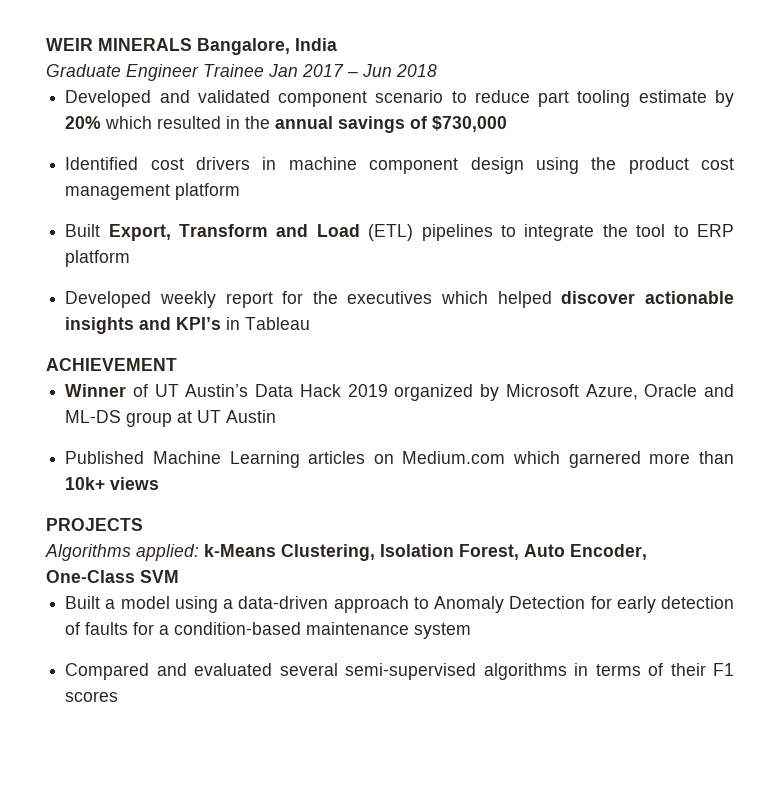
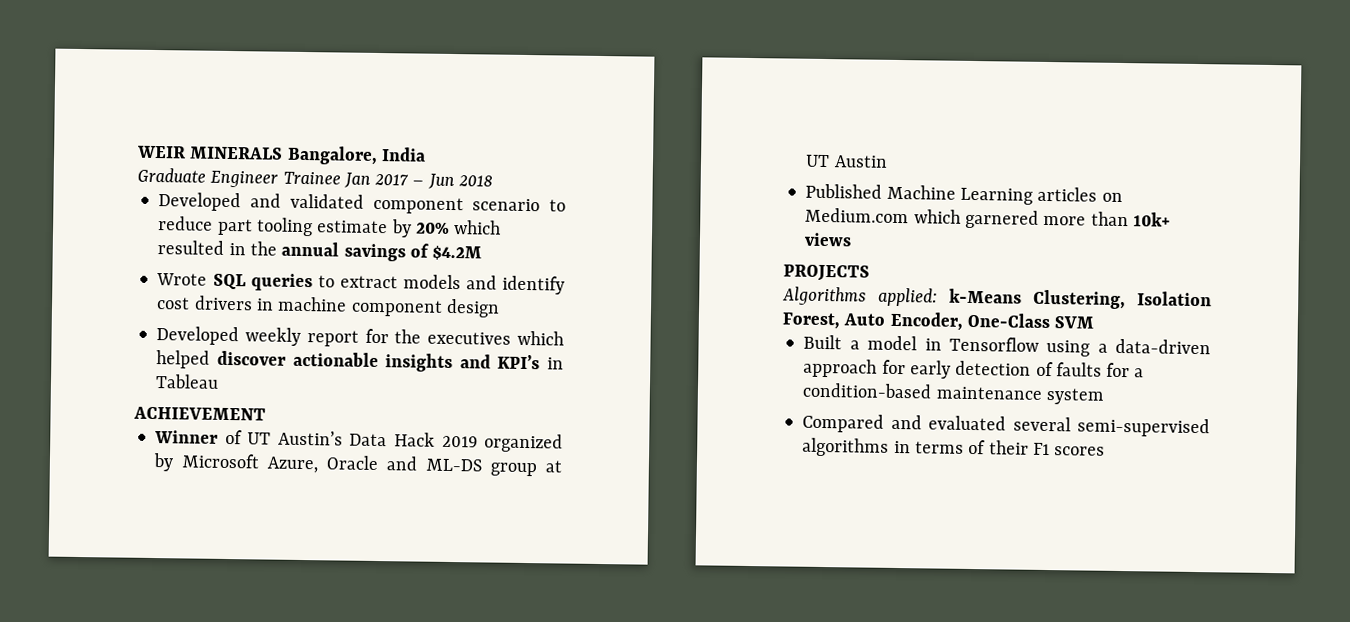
[432,116,508,132] [65,157,139,170] $730,000 // Identified -> [432,245,483,261] [156,273,565,295] $4.2M // Wrote SQL queries to extract models and identify
[535,157,734,174] [65,183,241,200] [65,224,734,241] [65,250,131,267] using the product cost management platform // Built Export, Transform and Load (ETL) pipelines to integrate the tool to ERP platform -> (500, 308) none
(170, 602) none -> [924,336,1039,352] in Tensorflow
[413,596,586,613] to Anomaly Detection -> (878, 368) none

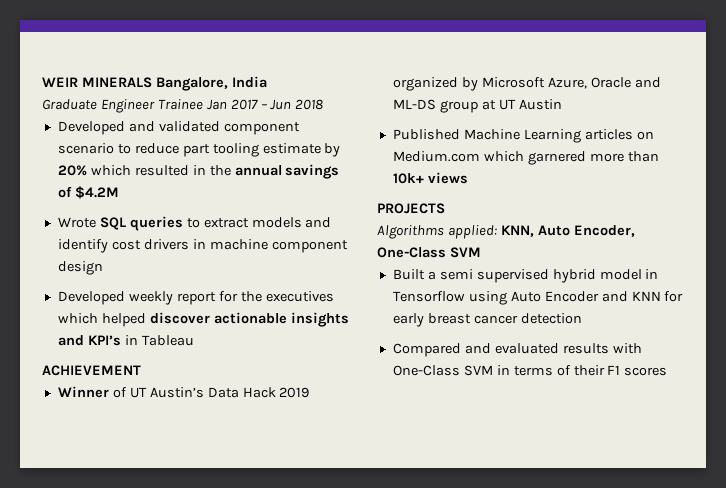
[949,288,1212,310] [782,312,840,330] k-Means Clustering, Isolation Forest, -> [500,225,534,237] KNN,
(860, 345) none -> [439,269,596,283] semi supervised hybrid
[1097,338,1211,355] [803,358,1145,379] [802,382,1104,405] a data-driven approach for early detection of faults for a condition-based maintenance system -> [510,291,684,302] [392,313,582,327] Auto Encoder and KNN for early breast cancer detection
[1012,416,1210,438] [802,437,890,457] several semi-supervised algorithms -> [562,343,642,354] [392,365,493,376] results with One-Class SVM

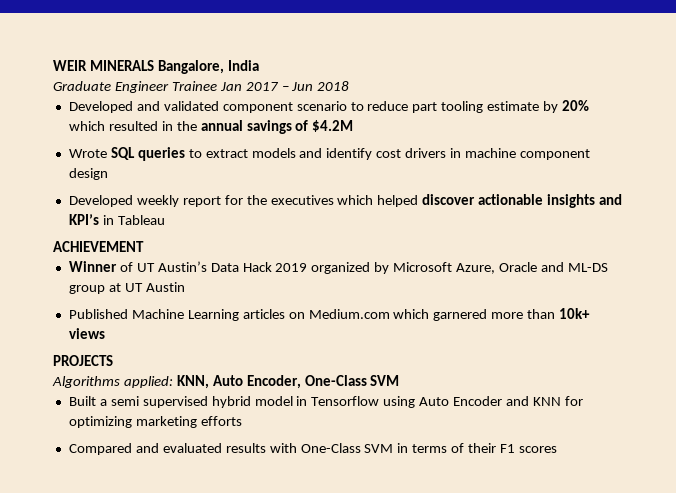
[392,313,582,327] early breast cancer detection -> [68,416,242,428] optimizing marketing efforts

